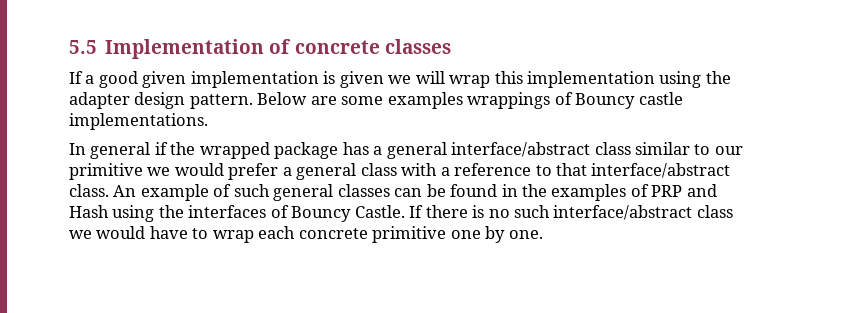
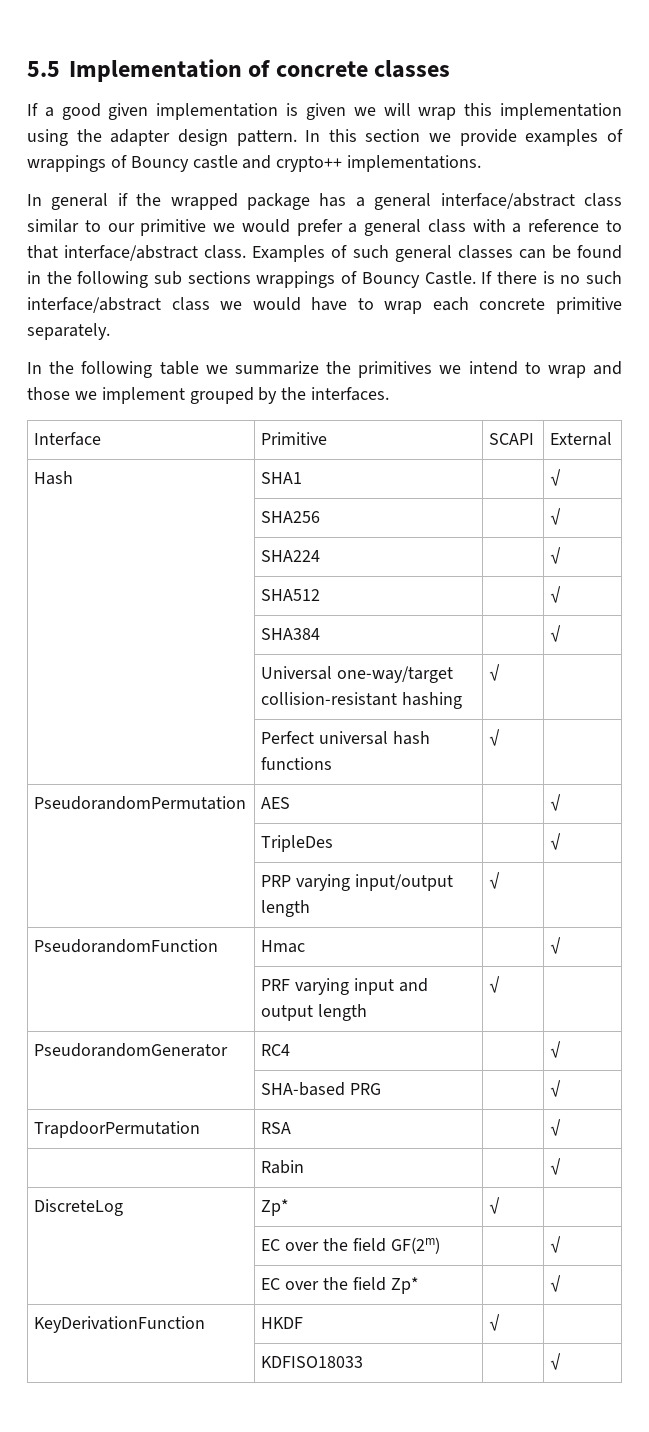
[257,92,463,109] Below are some examples -> [305,129,623,146] In this section we provide examples of
(683, 98) none -> [242,155,343,172] and crypto++
[113,184,209,201] An example -> [252,245,326,262] Examples
[551,184,717,201] [69,205,267,222] examples of PRP and Hash using the interfaces -> [77,271,336,288] following sub sections wrappings
[450,226,543,243] one by one. -> [27,323,110,340] [27,361,622,378] [27,387,390,404] [34,432,102,446] [261,432,328,445] [489,433,535,445] [550,432,613,446] [34,471,74,485] [261,472,303,484] [550,469,562,486] [261,511,321,523] [550,508,562,525] [261,550,321,562] [550,547,562,564] [261,589,321,601] [550,586,562,603] [261,628,321,640] [550,625,562,642] [261,666,454,683] [261,692,463,709] [489,664,501,681] [261,731,431,745] [261,757,333,770] [489,729,501,746] [34,796,247,810] [261,797,291,809] [550,794,562,811] [261,835,334,852] [550,833,562,850] [261,874,454,891] [261,900,311,917] [489,872,501,889] [34,939,219,953] [261,940,306,953] [550,937,562,954] [261,978,428,995] [261,1004,368,1021] [489,976,501,993] [34,1043,229,1057] [261,1044,291,1056] [550,1041,562,1058] [261,1082,382,1096] [550,1080,562,1097] [34,1121,201,1138] [261,1122,292,1134] [550,1119,562,1136] [261,1160,305,1174] [550,1158,562,1175] [34,1199,124,1216] [261,1199,290,1216] [489,1197,501,1214] [261,1237,440,1254] [550,1236,562,1253] [261,1277,419,1294] [550,1275,562,1292] [34,1316,206,1333] [261,1317,304,1329] [489,1314,501,1331] [261,1356,364,1368] [550,1353,562,1370] separately. // In the following table we summarize the primitives we intend to wrap and those we implement grouped by the interfaces. // Interface | Primitive | SCAPI | External // Hash | SHA1 | | √ // | SHA256 | | √ // | SHA224 | | √ // | SHA512 | | √ // | SHA384 | | √ // | Universal one-way/target collision-resistant hashing | √ | // | Perfect universal hash functions | √ | // PseudorandomPermutation | AES | | √ // | TripleDes | | √ // | PRP varying input/output length | √ | // PseudorandomFunction | Hmac | | √ // | PRF varying input and output length | √ | // PseudorandomGenerator | RC4 | | √ // | SHA-based PRG | | √ // TrapdoorPermutation | RSA | | √ // | Rabin | | √ // DiscreteLog | Zp* | √ | // | EC over the field GF(2m) | | √ // | EC over the field Zp* | | √ // KeyDerivationFunction | HKDF | √ | // | KDFISO18033 | | √

